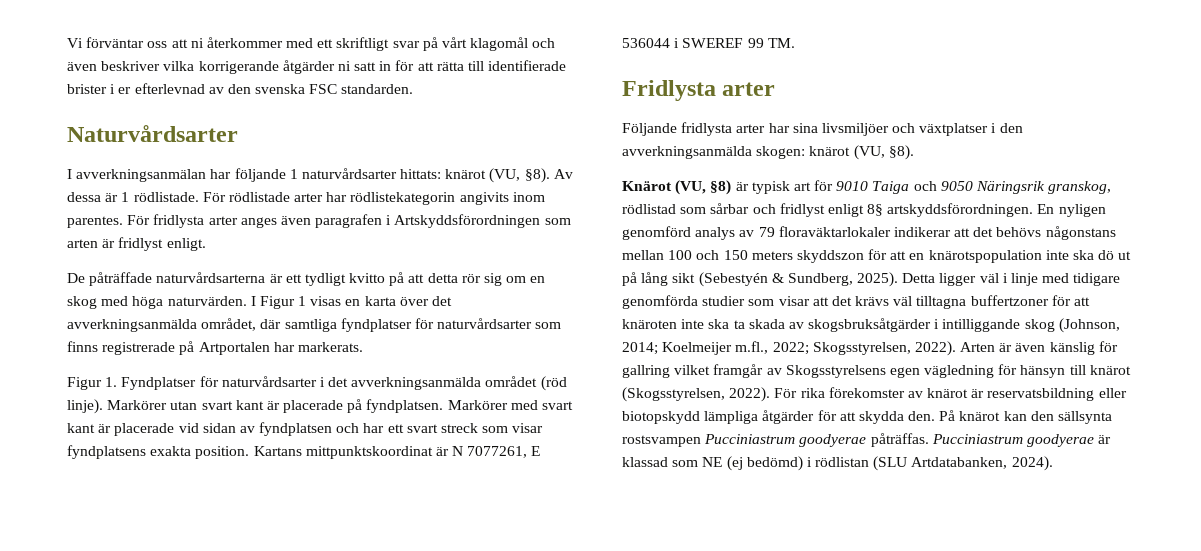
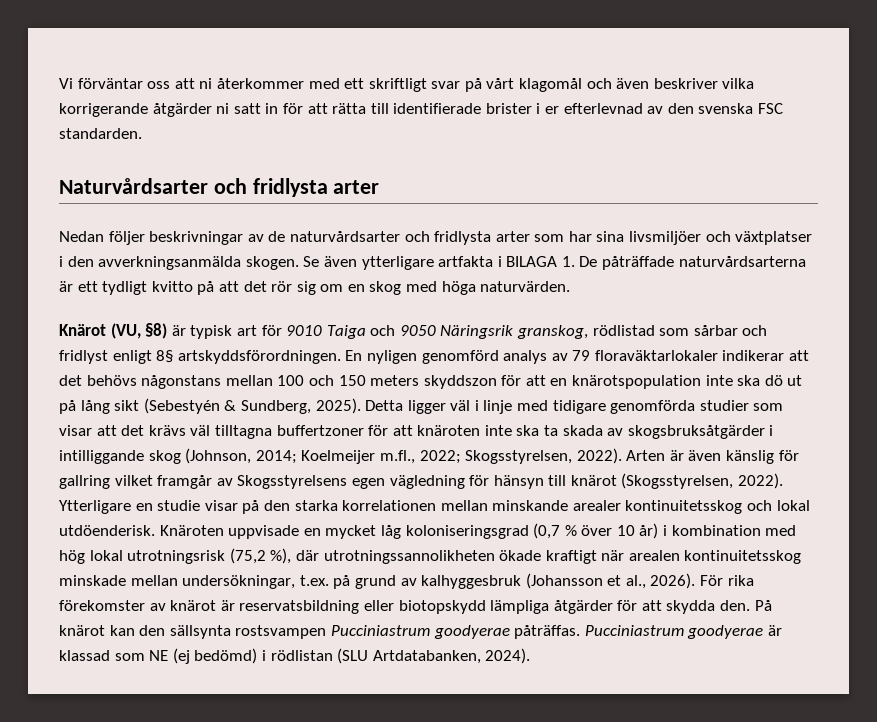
[67,168,573,183] [67,192,545,205] [67,214,571,228] [67,237,206,251] // I avverkningsanmälan har följande 1 naturvårdsarter hittats: knärot (VU, §8). Av dessa är 1 rödlistade. För rödlistade arter har rödlistekategorin angivits inom parentes. För fridlysta arter anges även paragrafen i Artskyddsförordningen som arten är fridlyst enligt. // -> [213,178,380,197] [59,231,813,245] [59,256,575,270] och fridlysta arter // Nedan följer beskrivningar av de naturvårdsarter och fridlysta arter som har sina livsmiljöer och växtplatser i den avverkningsanmälda skogen. Se även ytterligare artfakta i BILAGA 1.
[427,273,458,283] detta -> [243,281,267,292] det
[250,296,453,309] [67,318,562,332] [67,341,363,355] [67,376,567,391] [67,399,574,414] [67,422,544,436] [67,445,541,459] [622,38,795,48] [622,80,776,101] [622,122,1023,136] [622,145,914,160] I Figur 1 visas en karta över det avverkningsanmälda området, där samtliga fyndplatser för naturvårdsarter som finns registrerade på Artportalen har markerats. // Figur 1. Fyndplatser för naturvårdsarter i det avverkningsanmälda området (röd linje). Markörer utan svart kant är placerade på fyndplatsen. Markörer med svart kant är placerade vid sidan av fyndplatsen och har ett svart streck som visar fyndplatsens exakta position. Kartans mittpunktskoordinat är N 7077261, E 536044 i SWEREF 99 TM. // Fridlysta arter // Följande fridlysta arter har sina livsmiljöer och växtplatser i den avverkningsanmälda skogen: knärot (VU, §8). -> (571, 286) none
(771, 394) none -> [59,500,810,514] [59,523,797,539] [59,548,802,564] [59,573,696,589] Ytterligare en studie visar på den starka korrelationen mellan minskande arealer kontinuitetsskog och lokal utdöenderisk. Knäroten uppvisade en mycket låg koloniseringsgrad (0,7 % över 10 år) i kombination med hög lokal utrotningsrisk (75,2 %), där utrotningssannolikheten ökade kraftigt när arealen kontinuitetsskog minskade mellan undersökningar, t.ex. på grund av kalhyggesbruk (Johansson et al., 2026).

